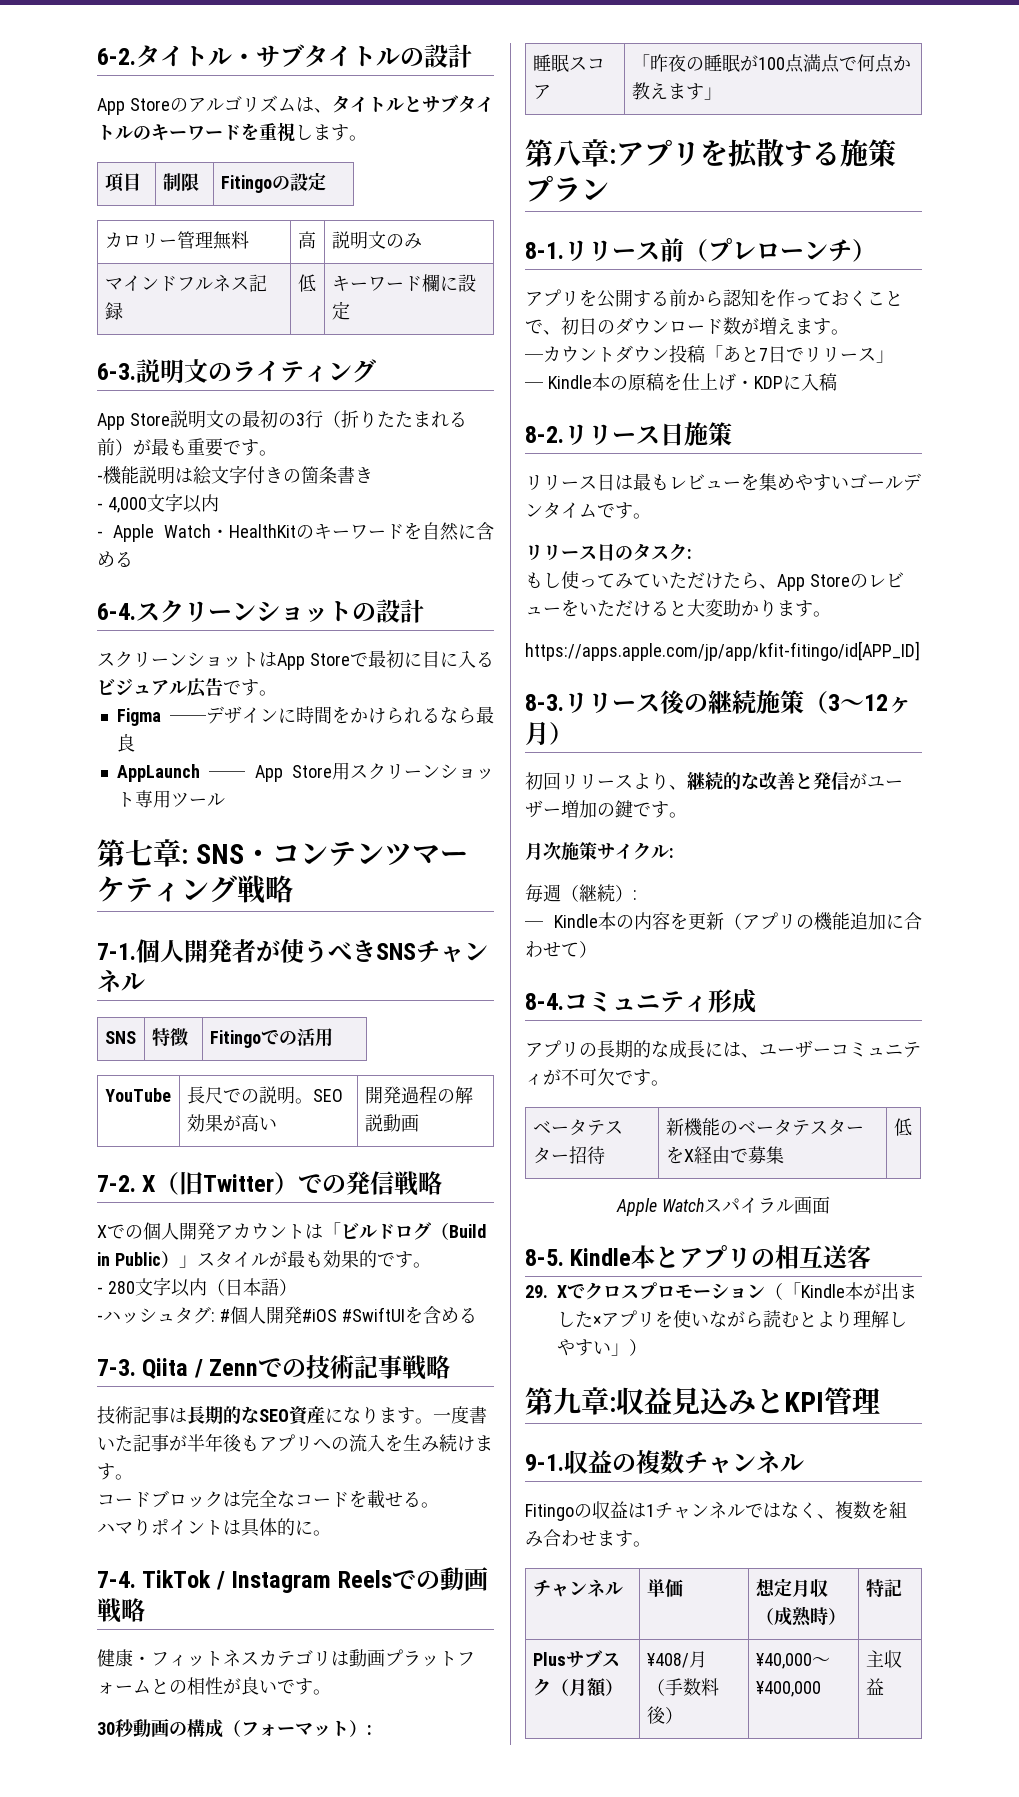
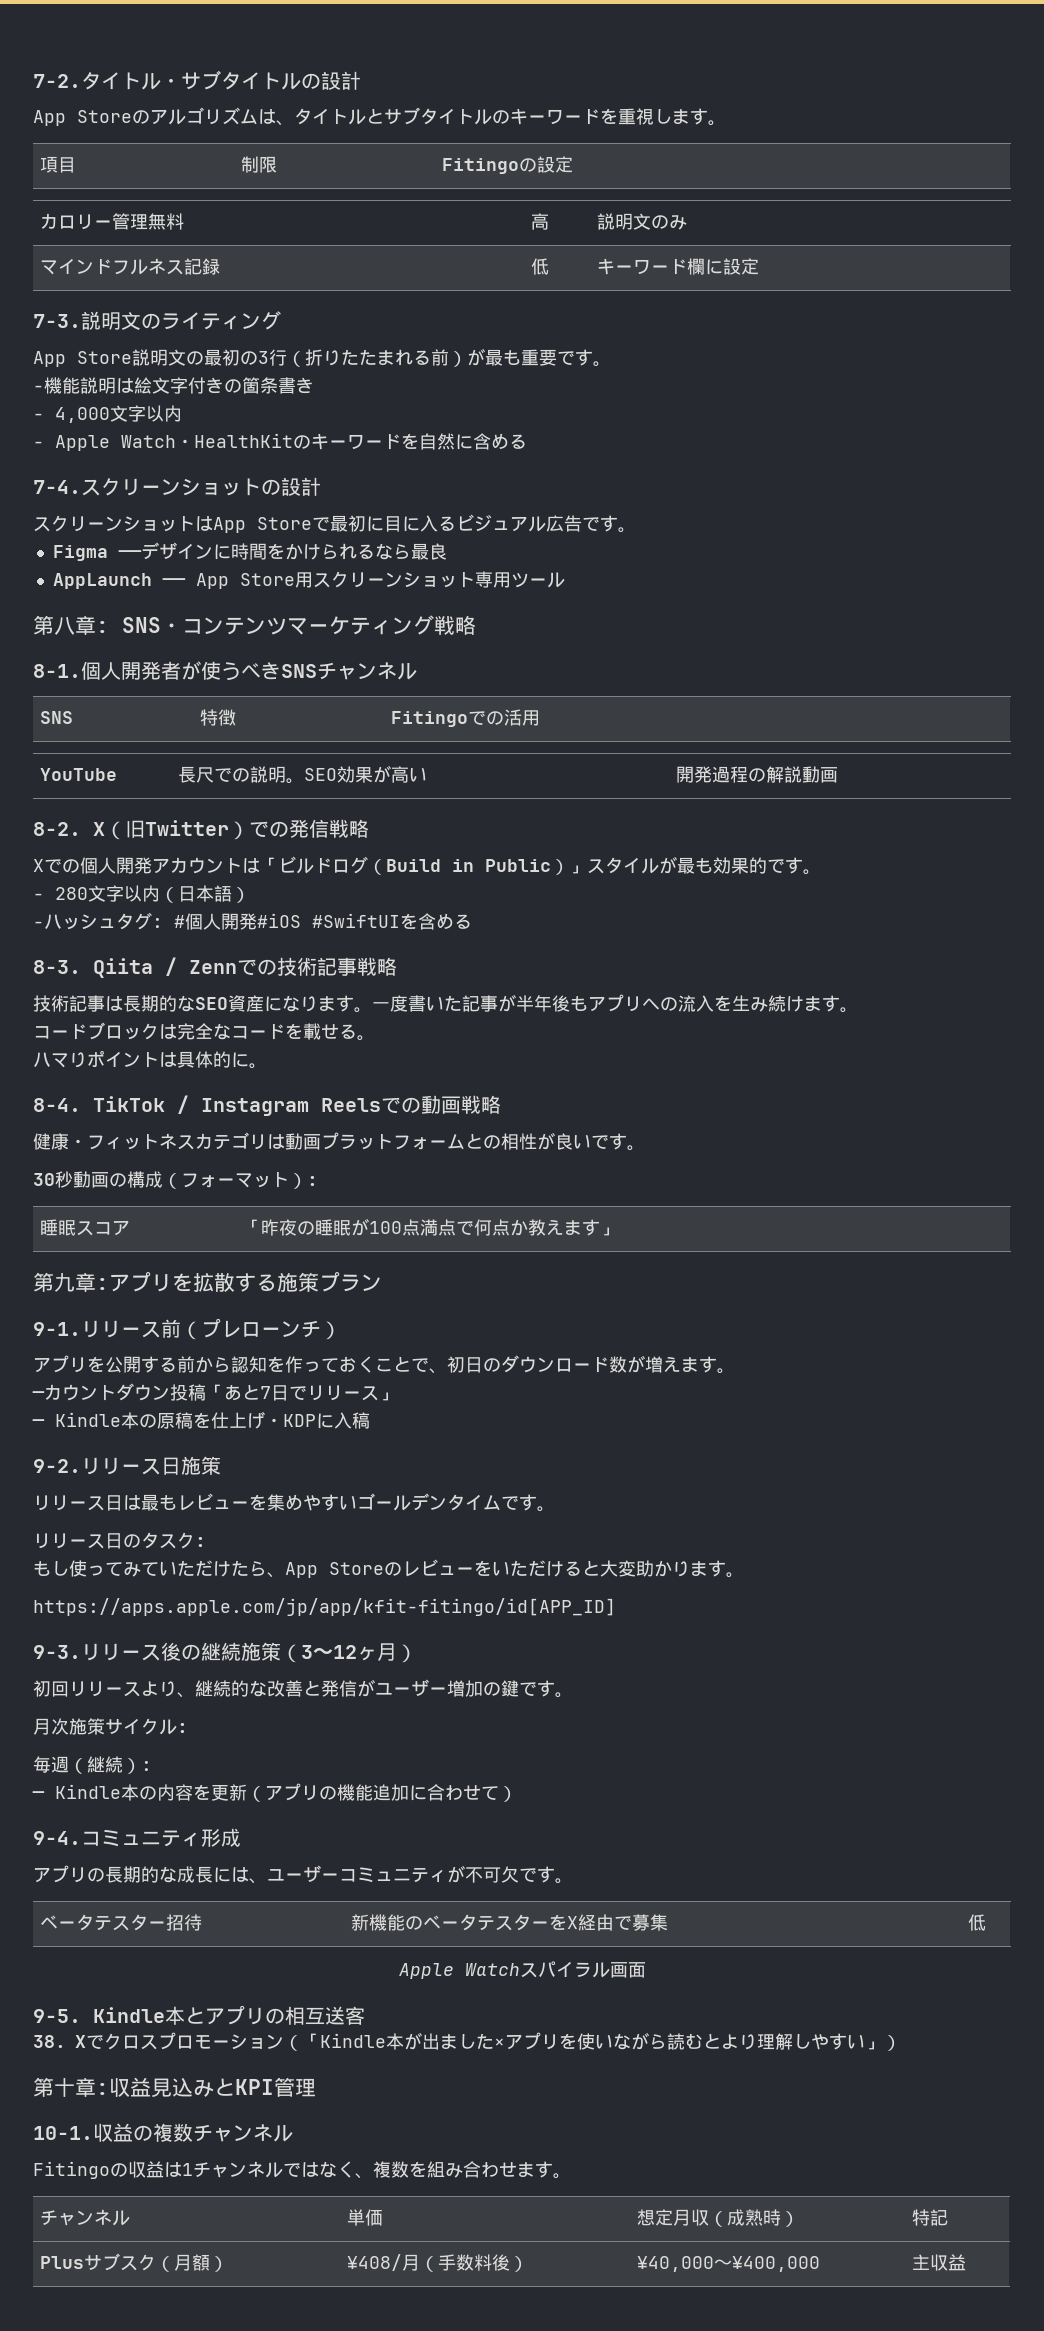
[97,48,136,65] 6-2. -> [33,74,81,88] 7-2.
[97,363,136,380] 6-3. -> [33,314,81,328] 7-3.
[97,603,136,620] 6-4. -> [33,480,81,494] 7-4.
[125,839,153,866] 七 -> [54,616,75,635] 八
[97,943,136,960] 7-1. -> [33,664,81,678] 8-1.
[97,1175,136,1192] 7-2. -> [33,822,81,836] 8-2.
[97,1359,136,1376] 7-3. -> [33,960,81,974] 8-3.
[97,1571,136,1588] 7-4. -> [33,1098,81,1112] 8-4.
[553,140,581,166] 八 -> [54,1273,75,1292] 九
[525,242,564,259] 8-1. -> [33,1322,81,1336] 9-1.
[525,426,564,443] 8-2. -> [33,1459,81,1473] 9-2.
[525,694,564,711] 8-3. -> [33,1645,81,1659] 9-3.
[525,993,564,1010] 8-4. -> [33,1831,81,1845] 9-4.
[525,1249,564,1266] 8-5. -> [33,2009,81,2023] 9-5.
[525,1285,548,1298] 29. -> [33,2035,66,2048] 38.
[553,1387,581,1415] 九 -> [54,2078,75,2097] 十
[525,1454,564,1471] 9-1. -> [33,2126,93,2140] 10-1.

